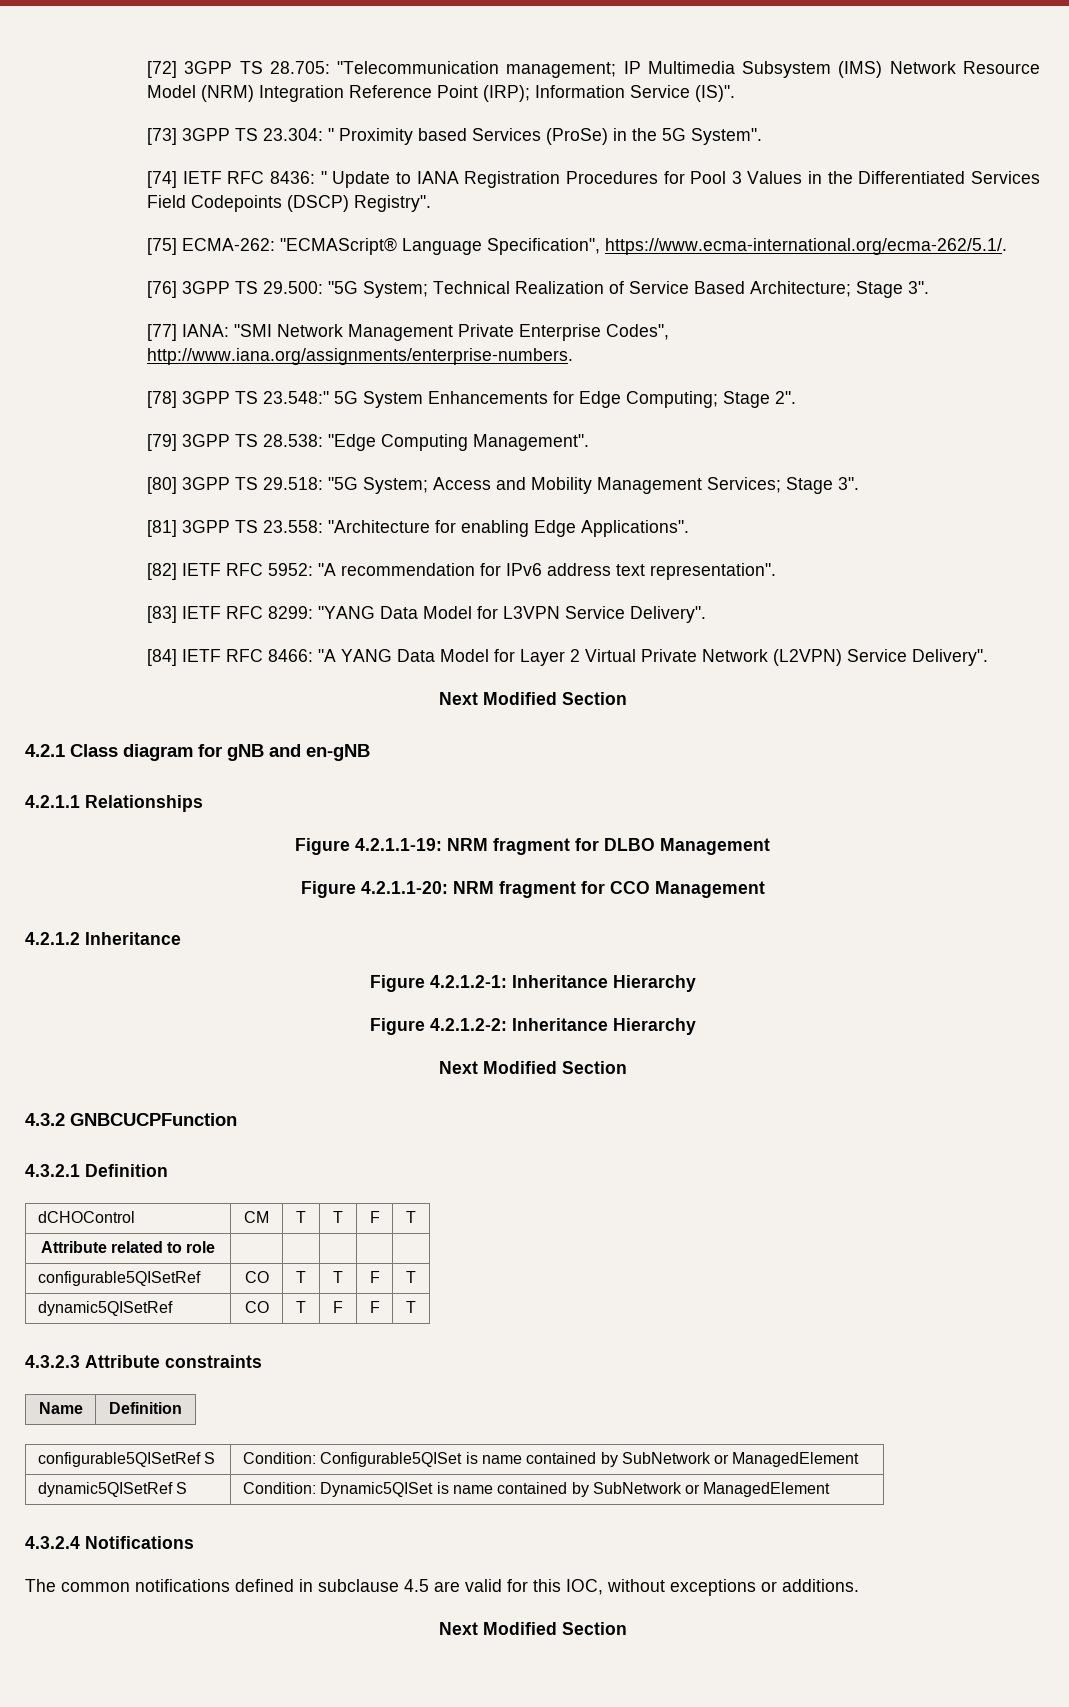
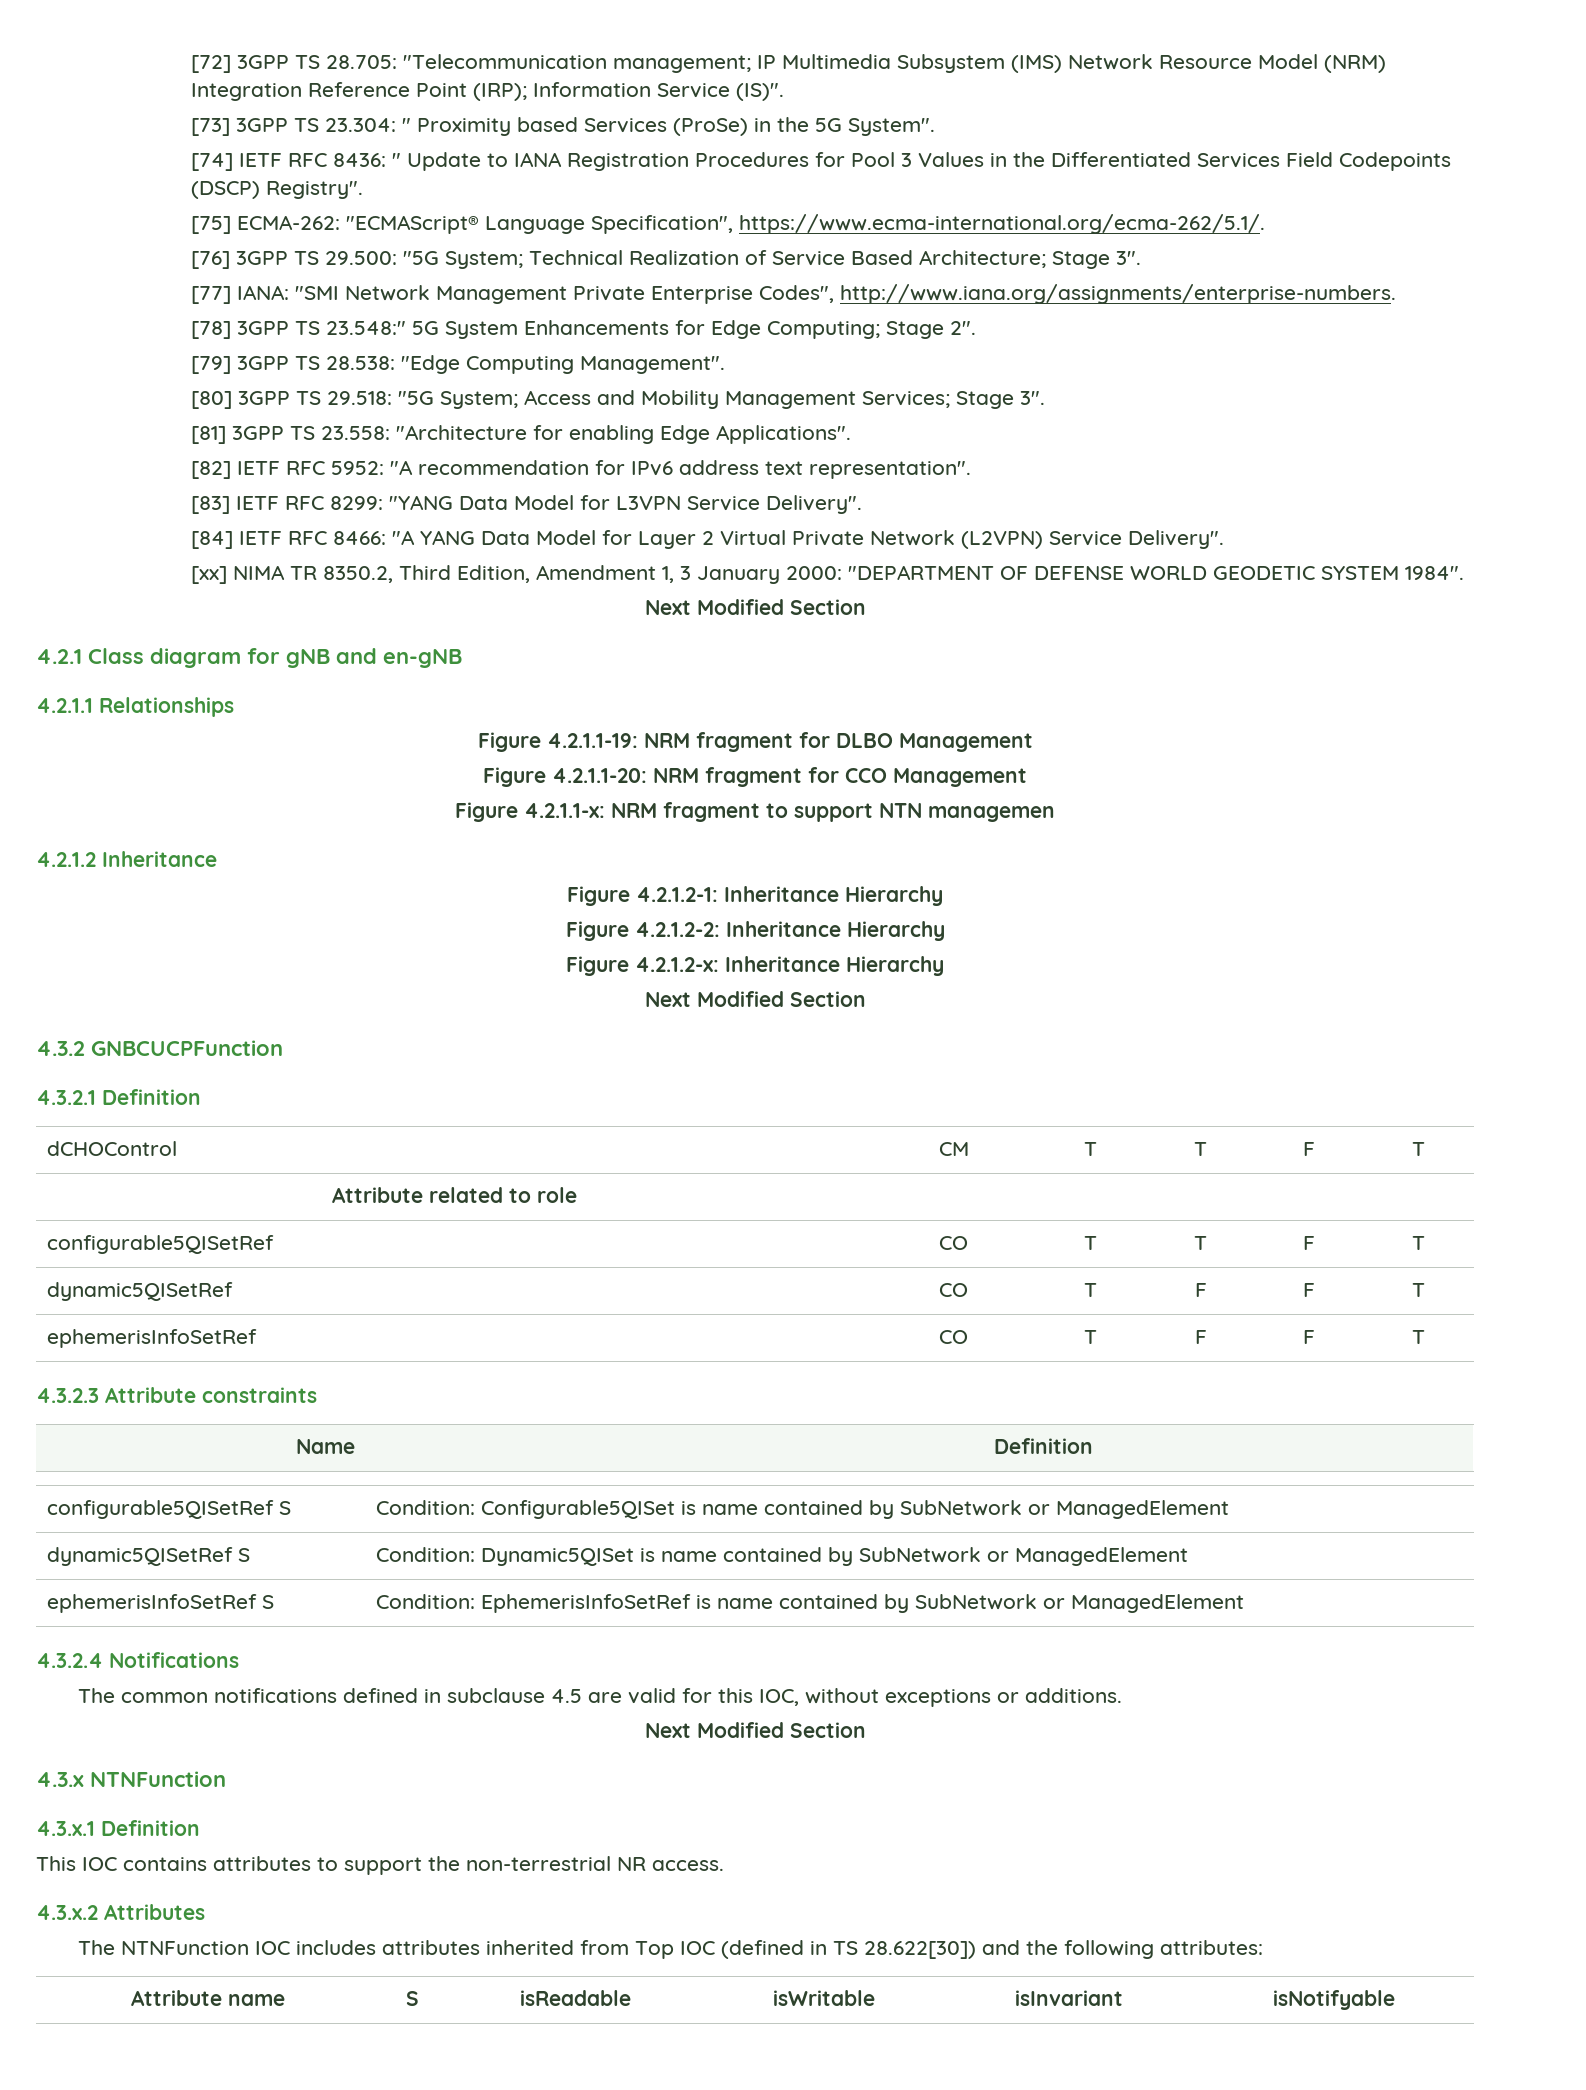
(989, 657) none -> [190,565,1464,584] // [xx] NIMA TR 8350.2, Third Edition, Amendment 1, 3 January 2000: "DEPARTMENT OF DEFENSE WORLD GEODETIC SYSTEM 1984".
(765, 889) none -> [455,802,1055,822] // Figure 4.2.1.1-x: NRM fragment to support NTN managemen
(696, 1026) none -> [566,956,944,976] // Figure 4.2.1.2-x: Inheritance Hierarchy
(416, 1307) none -> [46,1329,257,1348] [939,1330,968,1344] [1083,1330,1097,1344] [1194,1330,1207,1344] [1303,1330,1315,1344] [1411,1330,1425,1344] // ephemerisInfoSetRef | CO | T | F | F | T
(831, 1489) none -> [46,1594,274,1613] [375,1594,1244,1613] // ephemerisInfoSetRef S | Condition: EphemerisInfoSetRef is name contained by SubNetwork or ManagedElement
(627, 1628) none -> [36,1771,226,1787] [36,1820,200,1836] [36,1856,724,1875] [36,1904,205,1920] [77,1940,1263,1959] [130,1990,285,2006] [406,1991,419,2006] [519,1990,631,2006] [772,1990,875,2006] [1015,1990,1123,2006] [1273,1990,1395,2010] // 4.3.x NTNFunction // 4.3.x.1 Definition // This IOC contains attributes to support the non-terrestrial NR access. // 4.3.x.2 Attributes // The NTNFunction IOC includes attributes inherited from Top IOC (defined in TS 28.622[30]) and the following attributes: // Attribute name | S | isReadable | isWritable | isInvariant | isNotifyable

